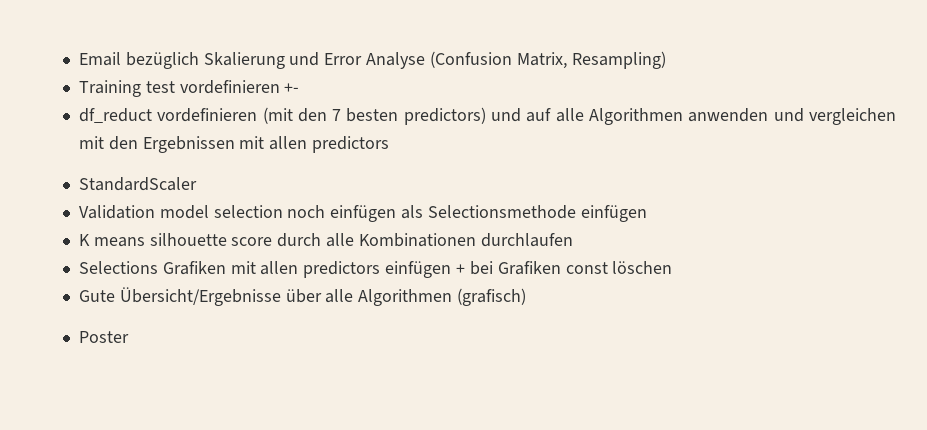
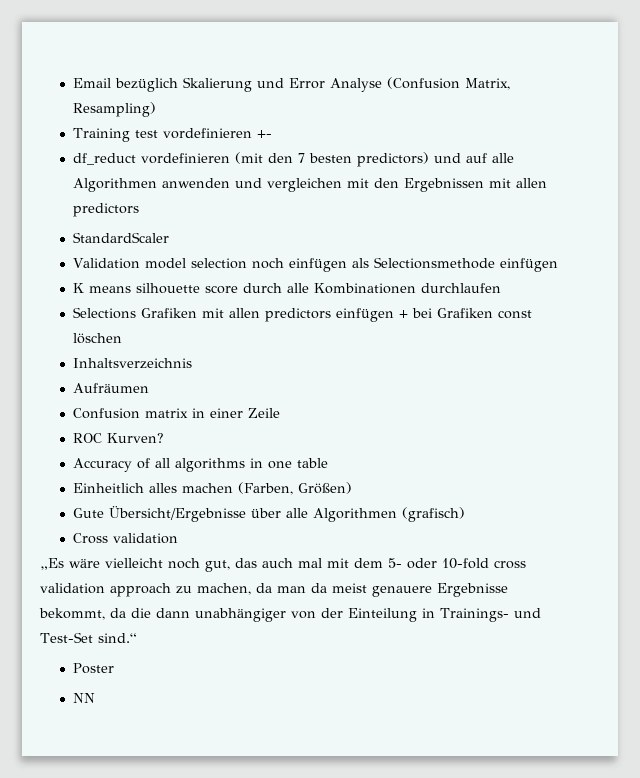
(673, 267) none -> [73,358,193,369] [73,383,150,393] [73,408,281,419] [73,433,165,443] [73,458,329,472] [73,482,353,495] // Inhaltsverzeichnis // Aufräumen // Confusion matrix in einer Zeile // ROC Kurven? // Accuracy of all algorithms in one table // Einheitlich alles machen (Farben, Größen)
(527, 297) none -> [73,533,179,544] [40,558,526,572] [40,583,508,597] [39,608,541,622] [40,632,137,643] // Cross validation // „Es wäre vielleicht noch gut, das auch mal mit dem 5- oder 10-fold cross validation approach zu machen, da man da meist genauere Ergebnisse bekommt, da die dann unabhängiger von der Einteilung in Trainings- und Test-Set sind.“
(129, 337) none -> [73,693,96,703] // NN

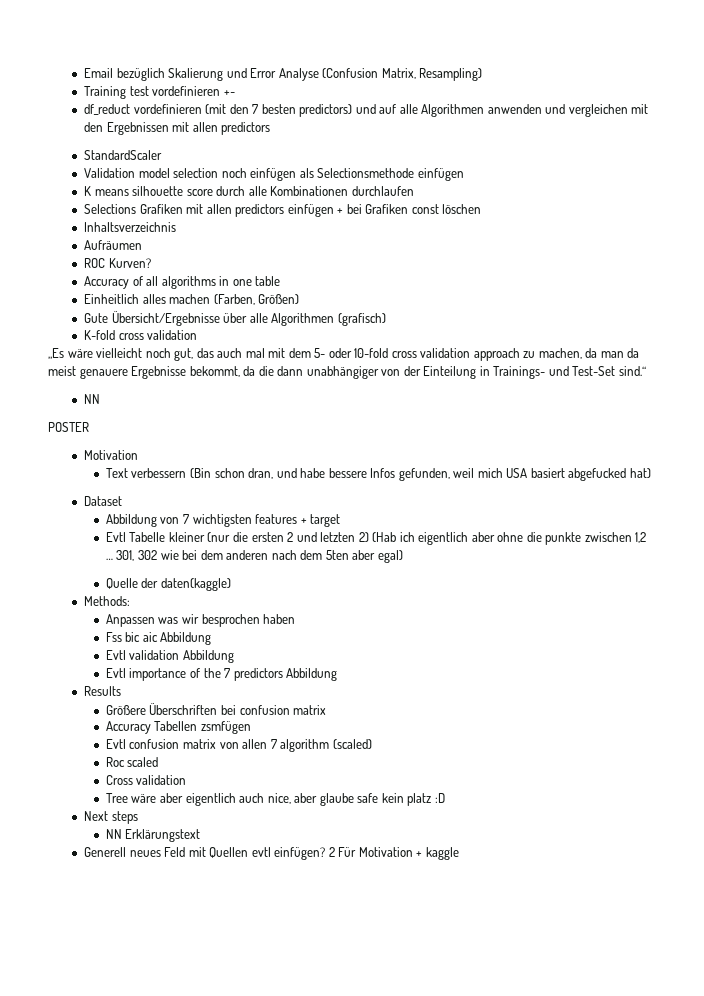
[73,408,281,419] // Confusion matrix in einer Zeile -> (143, 245) none
[73,533,109,544] Cross -> [84,330,144,340] K-fold cross
[73,663,115,674] [73,693,96,703] Poster // NN -> [84,394,101,404] [48,422,89,432] [84,450,139,460] [105,468,651,481] [84,496,123,506] [105,514,341,527] [105,532,647,545] [105,550,403,563] [105,578,231,591] [84,596,131,606] [105,614,296,627] [105,632,212,645] [105,650,234,663] [105,668,338,681] [84,686,122,696] [105,702,327,715] [105,721,251,734] [105,739,372,752] [105,757,159,767] [105,775,187,785] [105,793,445,806] [84,811,138,824] [105,829,201,842] [84,847,459,860] NN // POSTER // Motivation // Text verbessern (Bin schon dran, und habe bessere Infos gefunden, weil mich USA basiert abgefucked hat) // Dataset // Abbildung von 7 wichtigsten features + target // Evtl Tabelle kleiner (nur die ersten 2 und letzten 2) (Hab ich eigentlich aber ohne die punkte zwischen 1,2 … 301, 302 wie bei dem anderen nach dem 5ten aber egal) // Quelle der daten(kaggle) // Methods: // Anpassen was wir besprochen haben // Fss bic aic Abbildung // Evtl validation Abbildung // Evtl importance of the 7 predictors Abbildung // Results // Größere Überschriften bei confusion matrix // Accuracy Tabellen zsmfügen // Evtl confusion matrix von allen 7 algorithm (scaled) // Roc scaled // Cross validation // Tree wäre aber eigentlich auch nice, aber glaube safe kein platz :D // Next steps // NN Erklärungstext // Generell neues Feld mit Quellen evtl einfügen? 2 Für Motivation + kaggle

